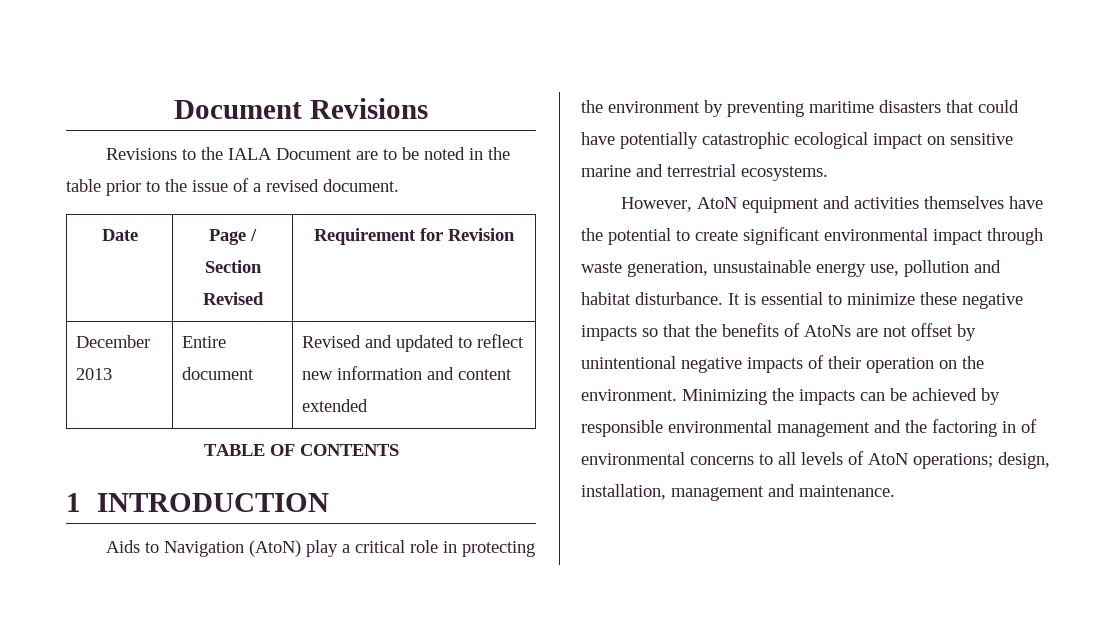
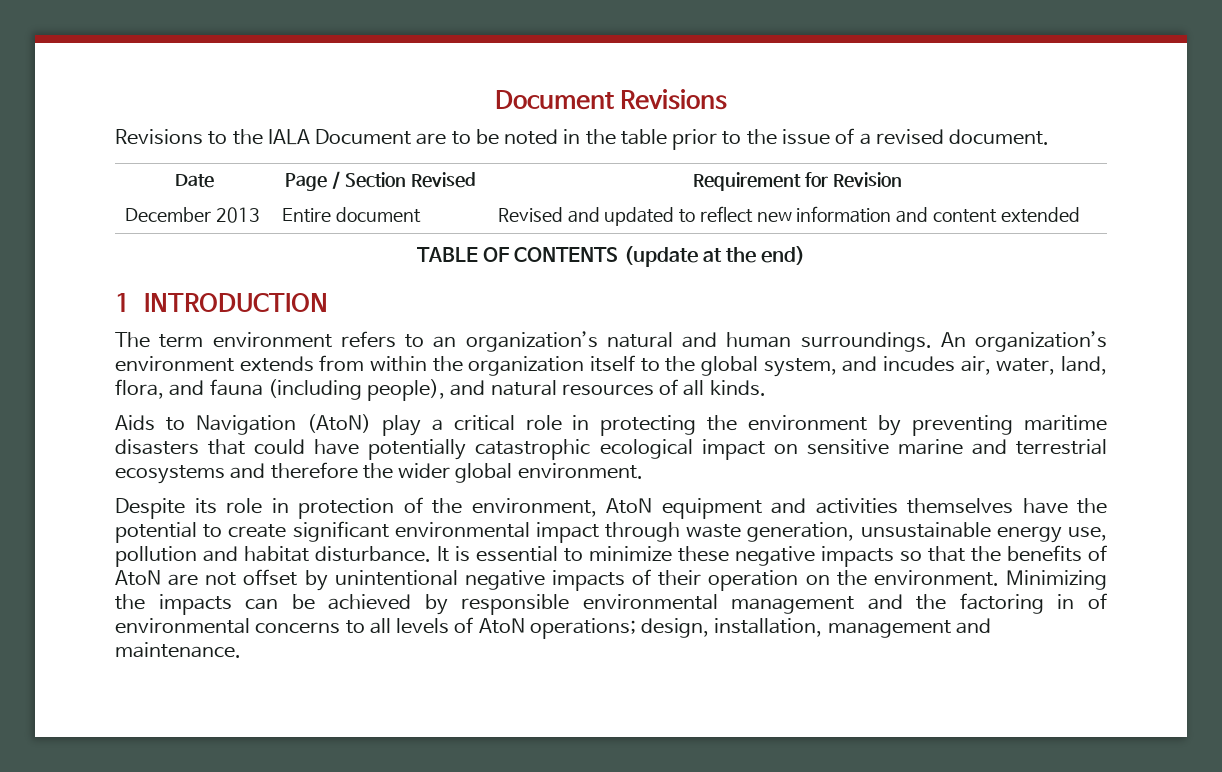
[66,493,329,512] // 1 INTRODUCTION -> [623,246,806,267] [115,293,328,312] [115,331,1108,352] [115,355,1108,377] [115,379,766,401] (update at the end) // 1 INTRODUCTION // The term environment refers to an organization’s natural and human surroundings. An organization’s environment extends from within the organization itself to the global system, and incudes air, water, land, flora, and fauna (including people), and natural resources of all kinds.
[741,166,828,181] [620,197,692,212] ecosystems. // However, -> [115,462,643,484] [115,497,597,519] ecosystems and therefore the wider global environment. // Despite its role in protection of the environment,
[804,325,851,337] AtoNs -> [115,570,161,586] AtoN

